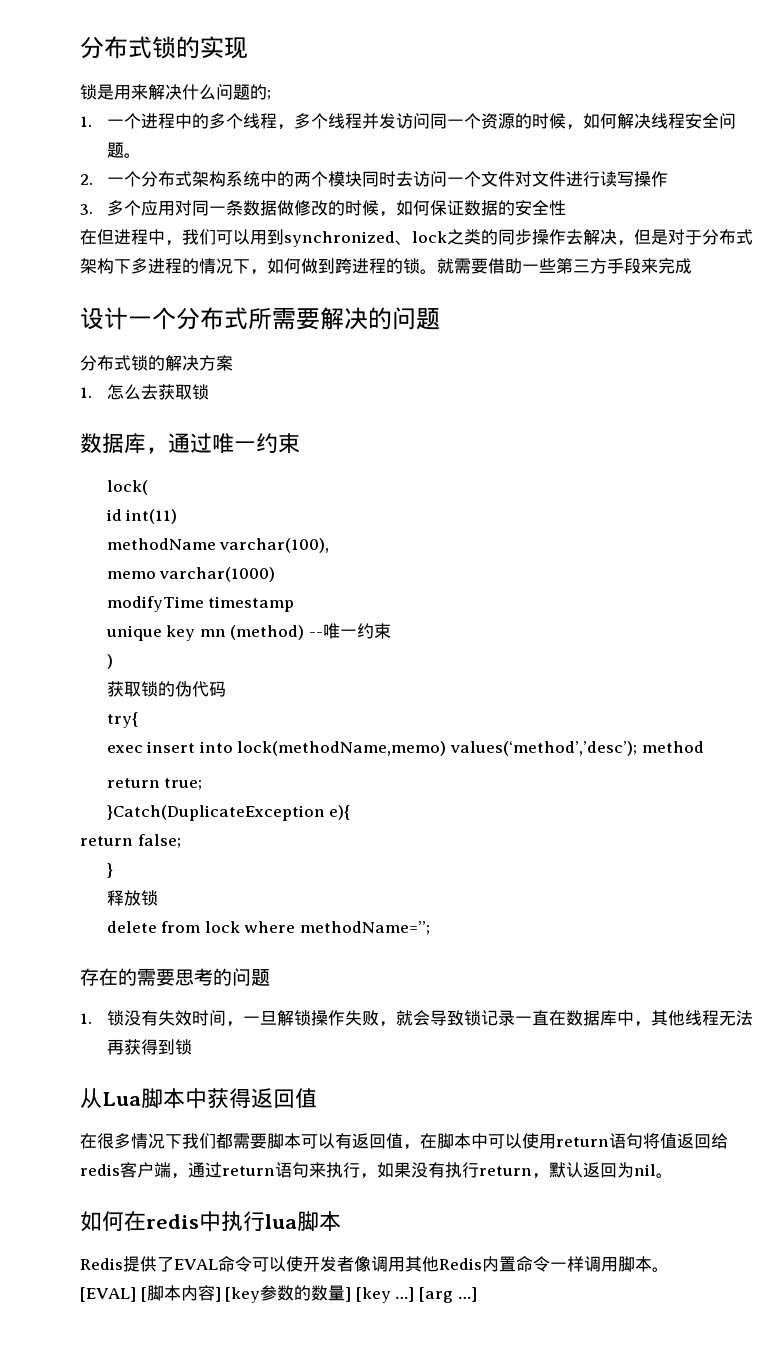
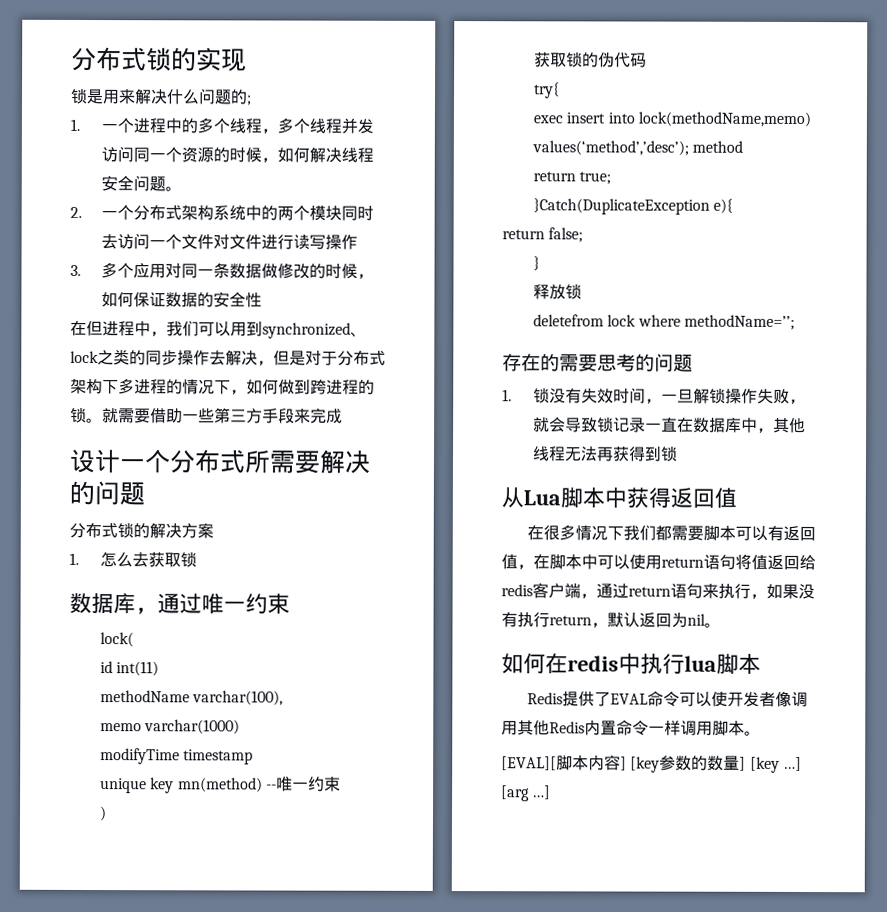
[199,625,305,640] mn (method) -> [177,777,263,793] mn(method)
[106,921,201,933] delete from -> [533,314,605,327] deletefrom
[80,1287,147,1302] [EVAL] [ -> [501,756,557,771] [EVAL][

